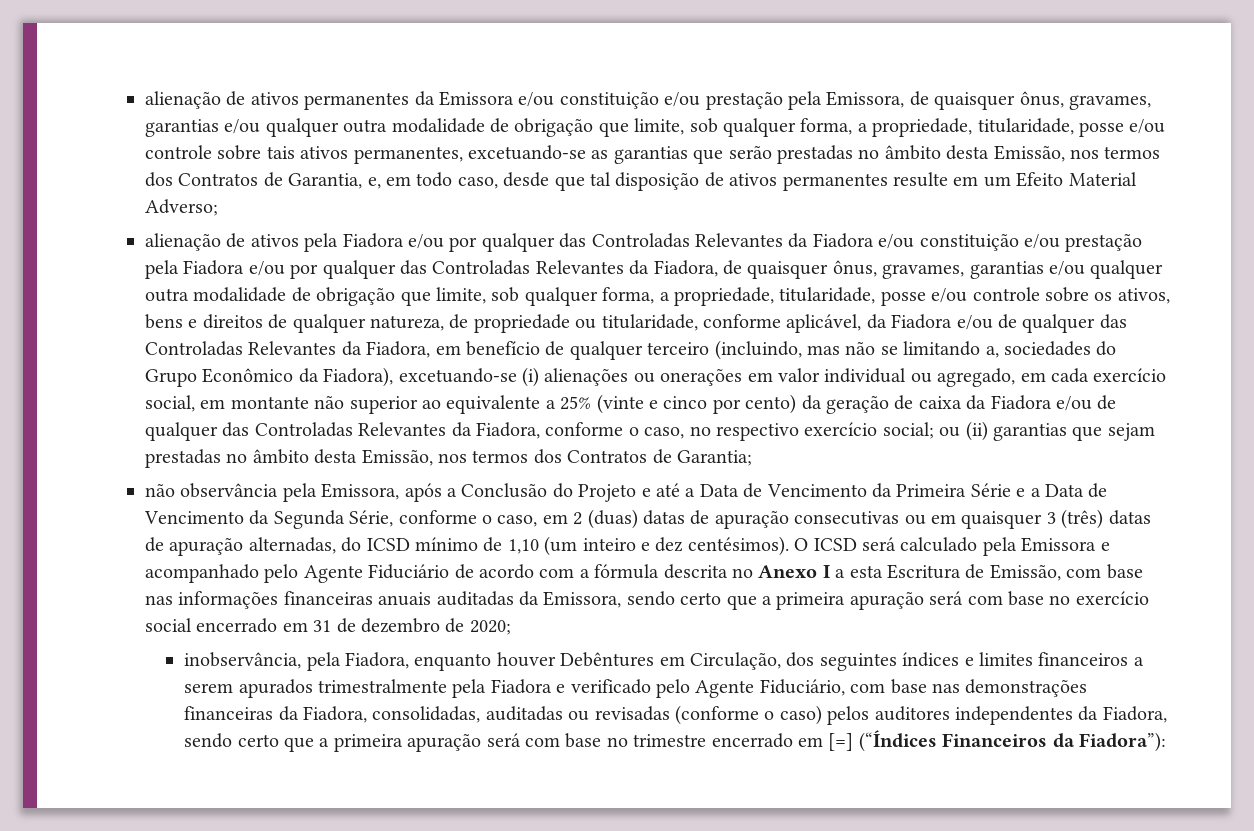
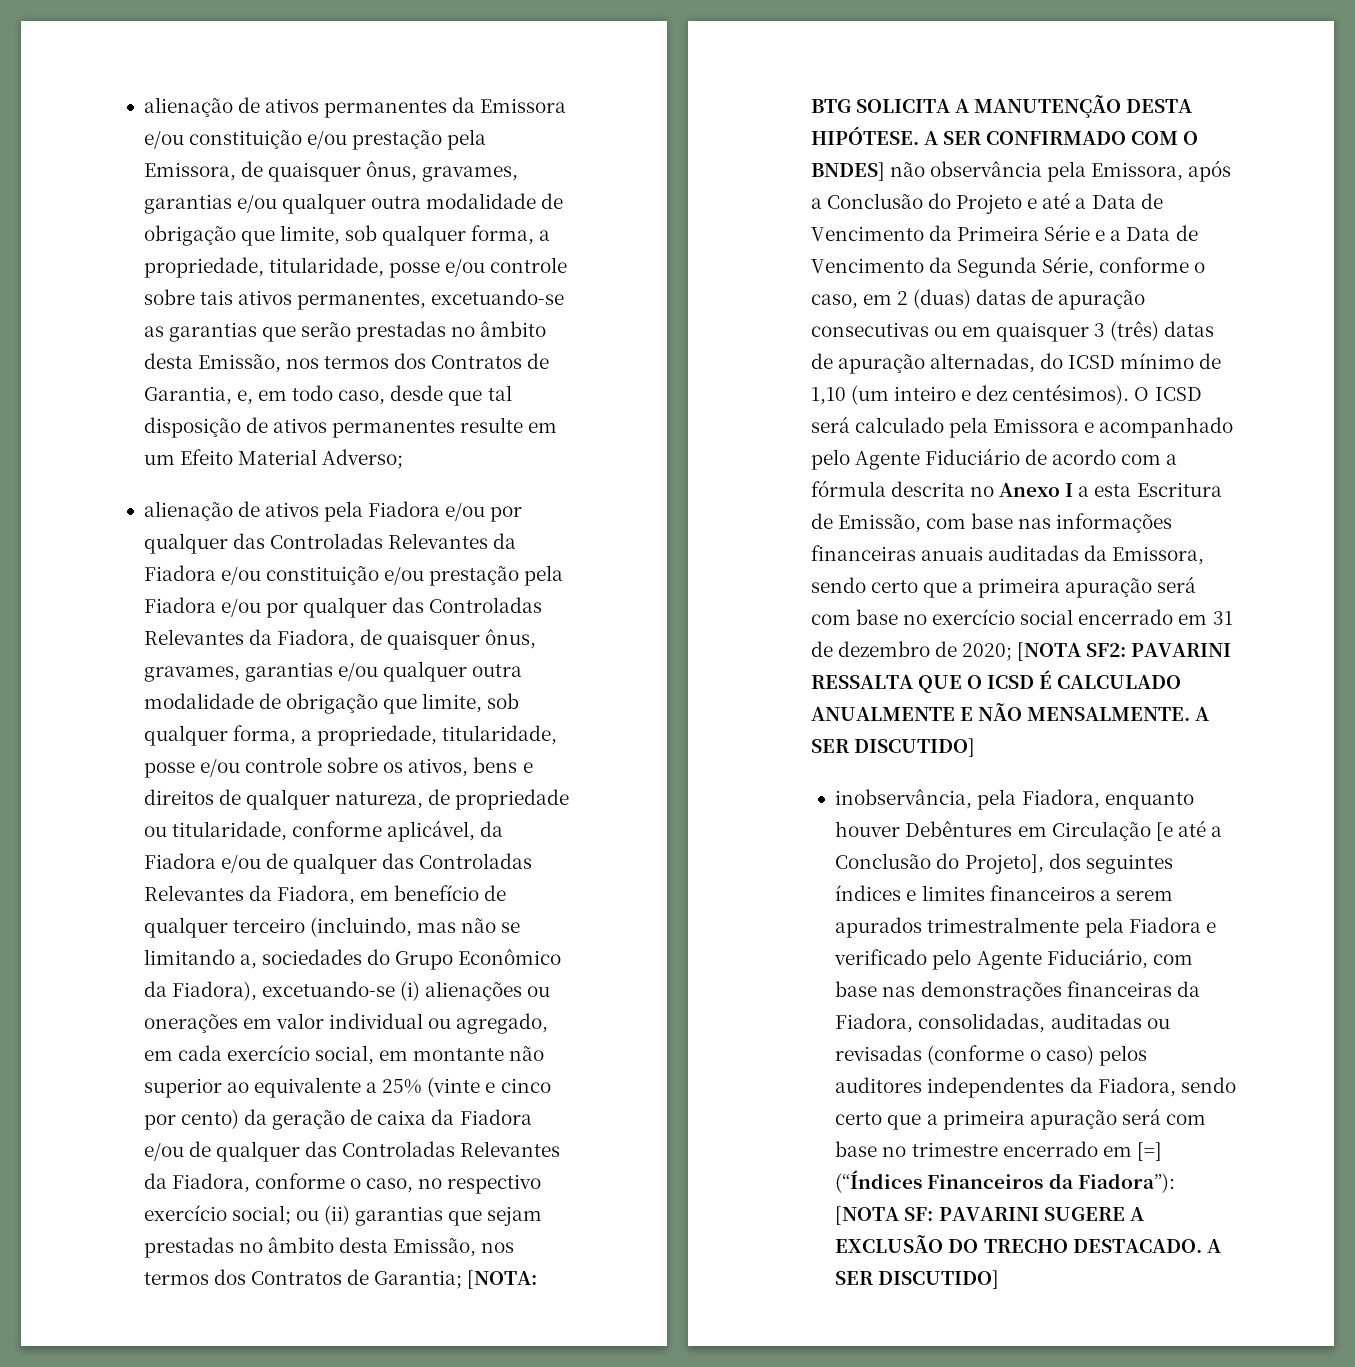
(753, 458) // -> [467,1270,538,1289] [810,95,1193,118] [810,126,1199,145] [810,162,885,181] [NOTA: BTG SOLICITA A MANUTENÇÃO DESTA HIPÓTESE. A SER CONFIRMADO COM O BNDES]
(511, 627) none -> [1017,642,1232,661] [810,670,1182,693] [810,703,1210,721] [810,738,975,757] [NOTA SF2: PAVARINI RESSALTA QUE O ICSD É CALCULADO ANUALMENTE E NÃO MENSALMENTE. A SER DISCUTIDO]
[689,652,781,670] Circulação, -> [1051,820,1223,841] [835,853,1044,874] Circulação [e até a Conclusão do Projeto],
(1166, 742) none -> [835,1206,1144,1225] [835,1235,1221,1253] [835,1270,1000,1289] [NOTA SF: PAVARINI SUGERE A EXCLUSÃO DO TRECHO DESTACADO. A SER DISCUTIDO]

